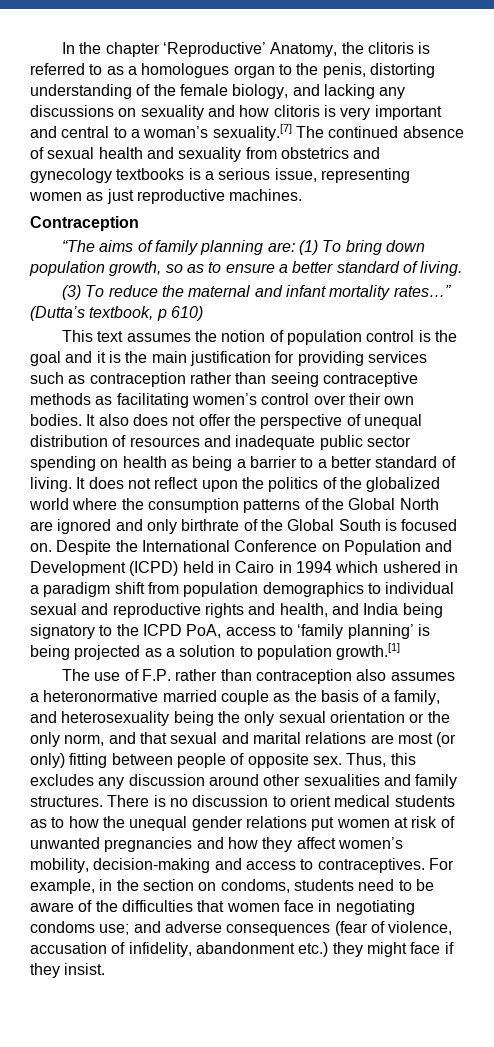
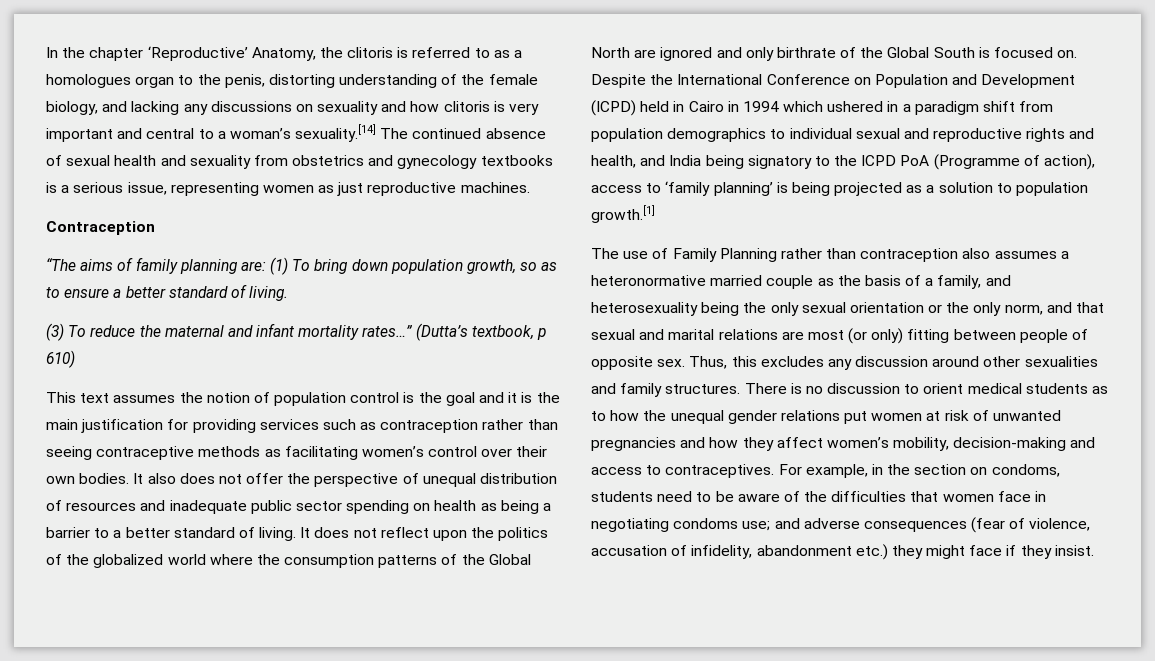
[212,124,292,141] sexuality.[7] -> [295,124,377,142] sexuality.[14]
[186,624,222,638] PoA, -> [900,154,1096,170] PoA (Programme of action),
[141,669,171,681] F.P. -> [672,248,777,262] Family Planning

